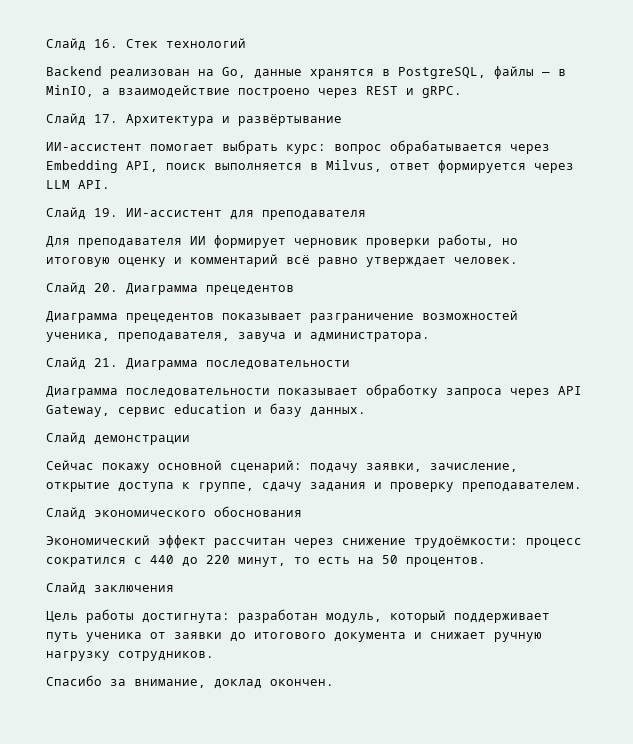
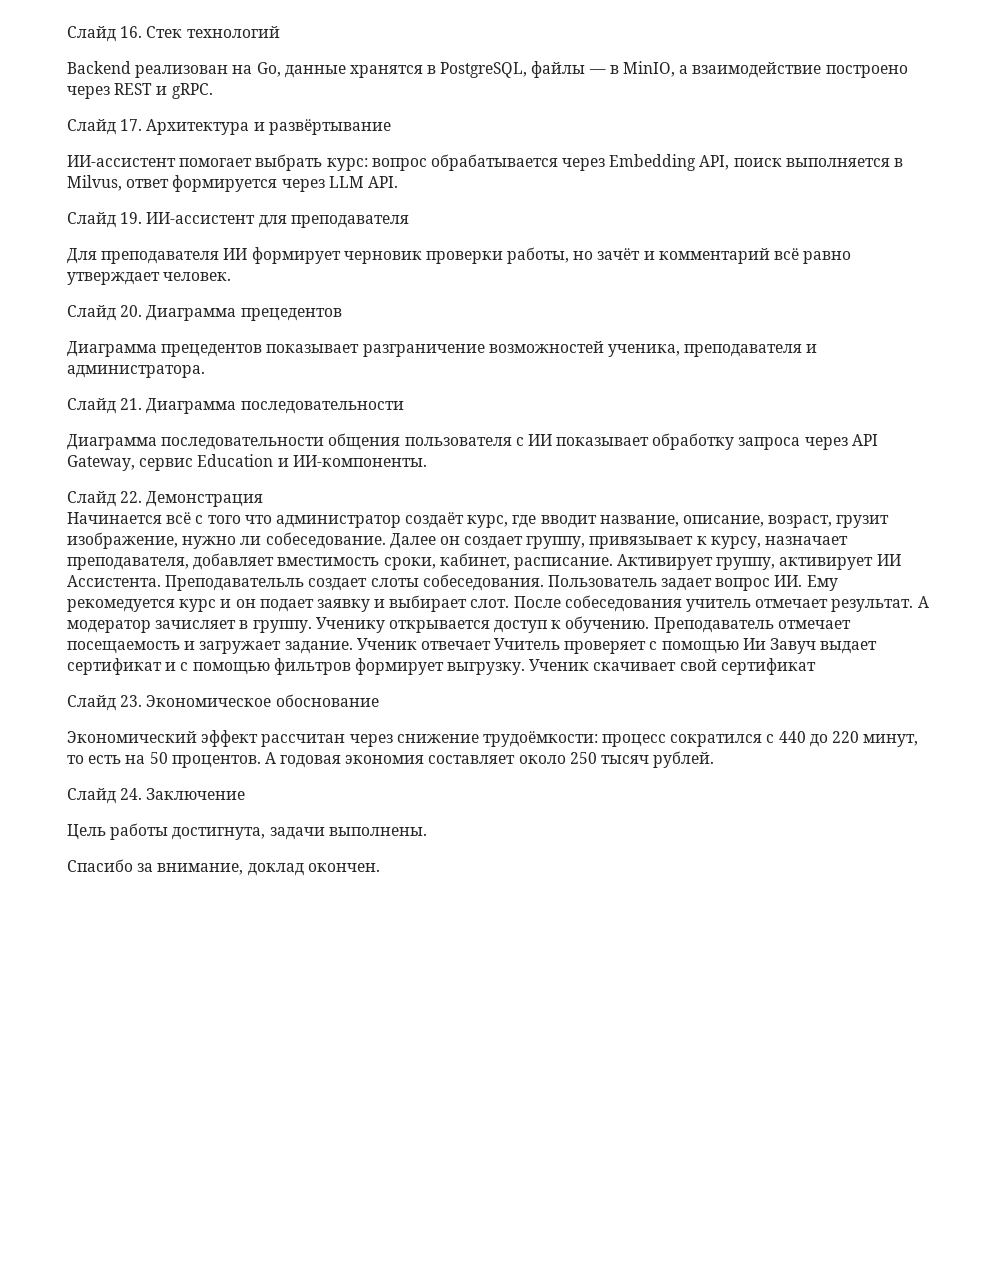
[46,257,166,267] итоговую оценку -> [597,248,641,260] зачёт
[118,332,286,342] преподавателя, завуча -> [684,344,803,357] преподавателя
(270, 393) none -> [328,433,552,450] общения пользователя с ИИ
[174,403,366,417] [46,432,190,445] [46,460,518,473] [46,482,582,492] [46,506,302,520] education и базу данных. // Слайд демонстрации // Сейчас покажу основной сценарий: подачу заявки, зачисление, открытие доступа к группе, сдачу задания и проверку преподавателем. // Слайд экономического обоснования -> [197,454,427,467] [67,491,264,507] [67,512,890,528] [67,532,849,549] [67,553,901,570] [67,574,838,591] [67,595,929,612] [67,616,851,633] [67,638,878,654] [67,658,816,675] [67,694,379,711] Education и ИИ-компоненты. // Слайд 22. Демонстрация // Начинается всё с того что администратор создаёт курс, где вводит название, описание, возраст, грузит изображение, нужно ли собеседование. Далее он создает группу, привязывает к курсу, назначает преподавателя, добавляет вместимость сроки, кабинет, расписание. Активирует группу, активирует ИИ Ассистента. Преподавательль создает слоты собеседования. Пользователь задает вопрос ИИ. Ему рекомедуется курс и он подает заявку и выбирает слот. После собеседования учитель отмечает результат. А модератор зачисляет в группу. Ученику открывается доступ к обучению. Преподаватель отмечает посещаемость и загружает задание. Ученик отвечает Учитель проверяет с помощью Ии Завуч выдает сертификат и с помощью фильтров формирует выгрузку. Ученик скачивает свой сертификат // Слайд 23. Экономическое обоснование
[46,582,174,595] // Слайд заключения -> [264,751,715,768] [67,788,246,804] А годовая экономия составляет около 250 тысяч рублей. // Слайд 24. Заключение
[142,609,550,623] [46,632,542,642] [46,651,214,661] достигнута: разработан модуль, который поддерживает путь ученика от заявки до итогового документа и снижает ручную нагрузку сотрудников. -> [172,827,427,840] достигнута, задачи выполнены.

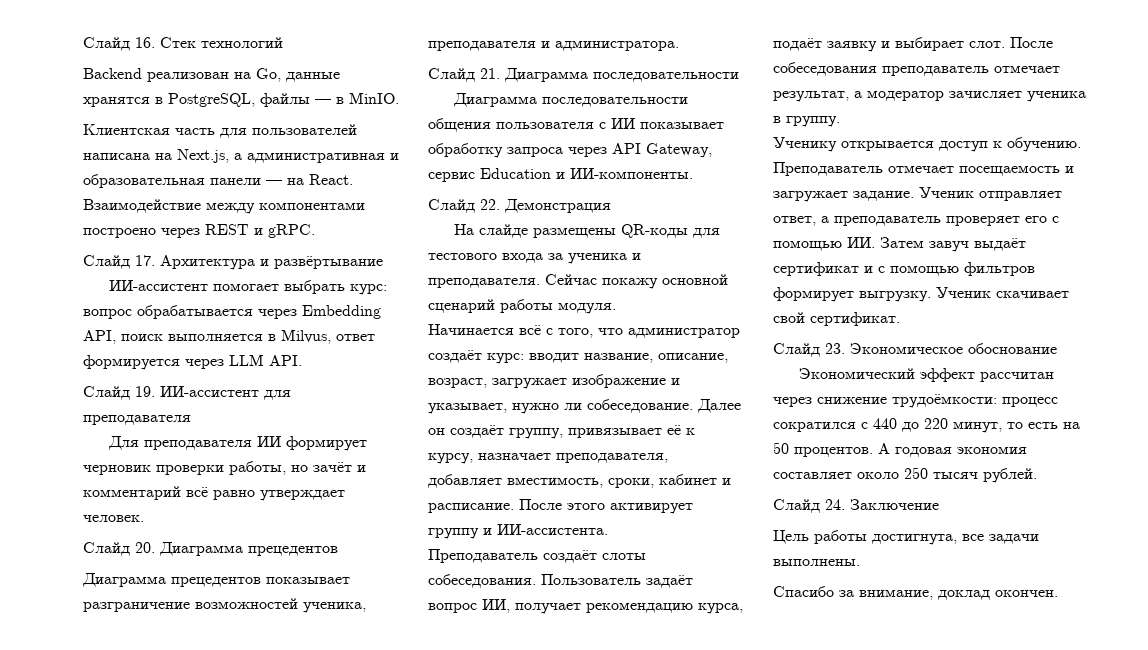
[623,61,822,78] MinIO, а взаимодействие -> [349,92,399,104] [83,124,357,138] [83,149,399,163] [83,174,353,188] [83,199,365,214] MinIO. // Клиентская часть для пользователей написана на Next.js, а административная и образовательная панели — на React. Взаимодействие между компонентами
(264, 499) none -> [454,224,721,238] [428,253,641,264] [428,274,728,289] [428,299,616,314] // На слайде размещены QR-коды для тестового входа за ученика и преподавателя. Сейчас покажу основной сценарий работы модуля.
[207,515,241,524] того -> [558,328,593,338] того,
[467,515,537,528] курс, где -> [487,353,524,364] курс:
[836,515,890,528] [67,532,178,549] грузит изображение, -> [492,374,680,389] [428,403,507,414] загружает изображение и указывает,
[464,536,524,549] создает -> [450,425,504,438] создаёт
(694, 542) none -> [667,425,681,435] её
[277,553,901,570] [67,574,838,591] [67,599,314,612] вместимость сроки, кабинет, расписание. Активирует группу, активирует ИИ Ассистента. Преподавательль создает слоты собеседования. Пользователь задает вопрос ИИ. Ему рекомедуется курс и он подает -> [507,474,731,488] [428,499,693,514] [428,524,608,539] [428,549,646,563] [428,574,693,588] [428,599,743,614] [773,38,822,51] вместимость, сроки, кабинет и расписание. После этого активирует группу и ИИ-ассистента. // Преподаватель создаёт слоты собеседования. Пользователь задаёт вопрос ИИ, получает рекомендацию курса, подаёт
[686,596,929,612] учитель отмечает результат. А -> [882,65,1060,76] [773,91,862,102] преподаватель отмечает результат, а
(237, 624) none -> [1027,91,1086,102] ученика
(312, 626) none -> (840, 121) //
[420,638,878,654] отвечает Учитель проверяет с помощью Ии Завуч выдает -> [979,191,1062,201] [773,216,1059,226] [773,237,1026,252] отправляет ответ, а преподаватель проверяет его с помощью ИИ. Затем завуч выдаёт
[720,658,816,675] сертификат -> [810,312,900,326] сертификат.
(266, 833) none -> [962,534,984,541] все

